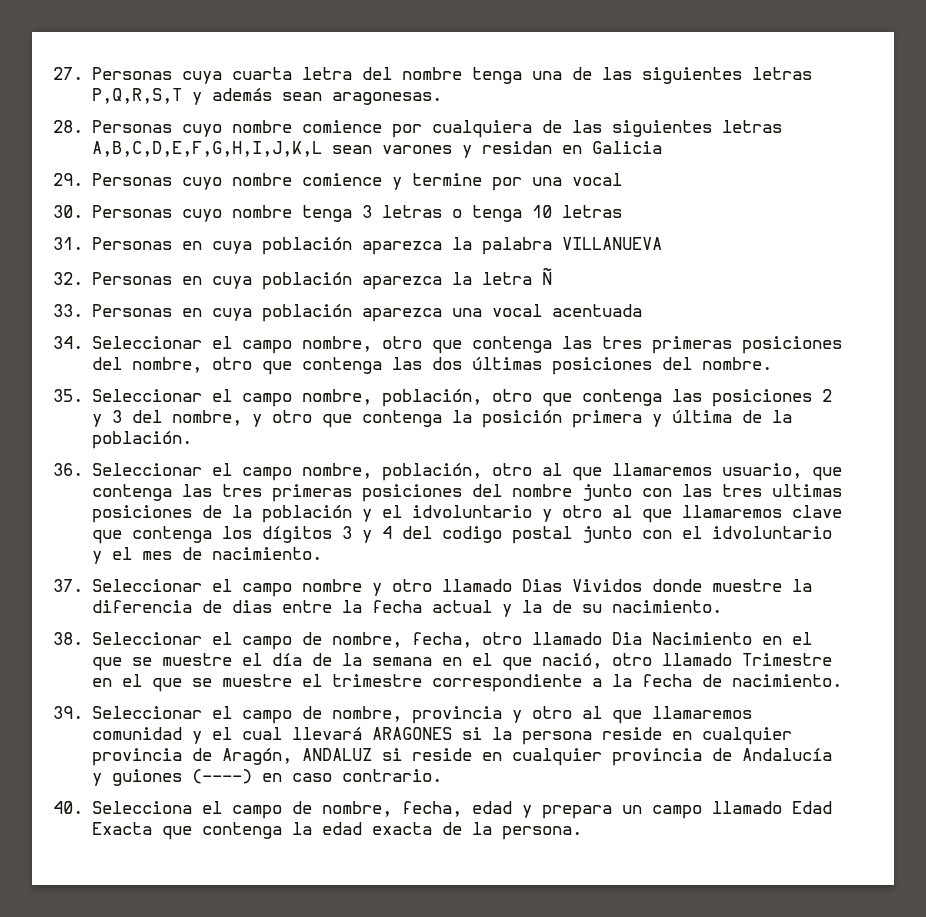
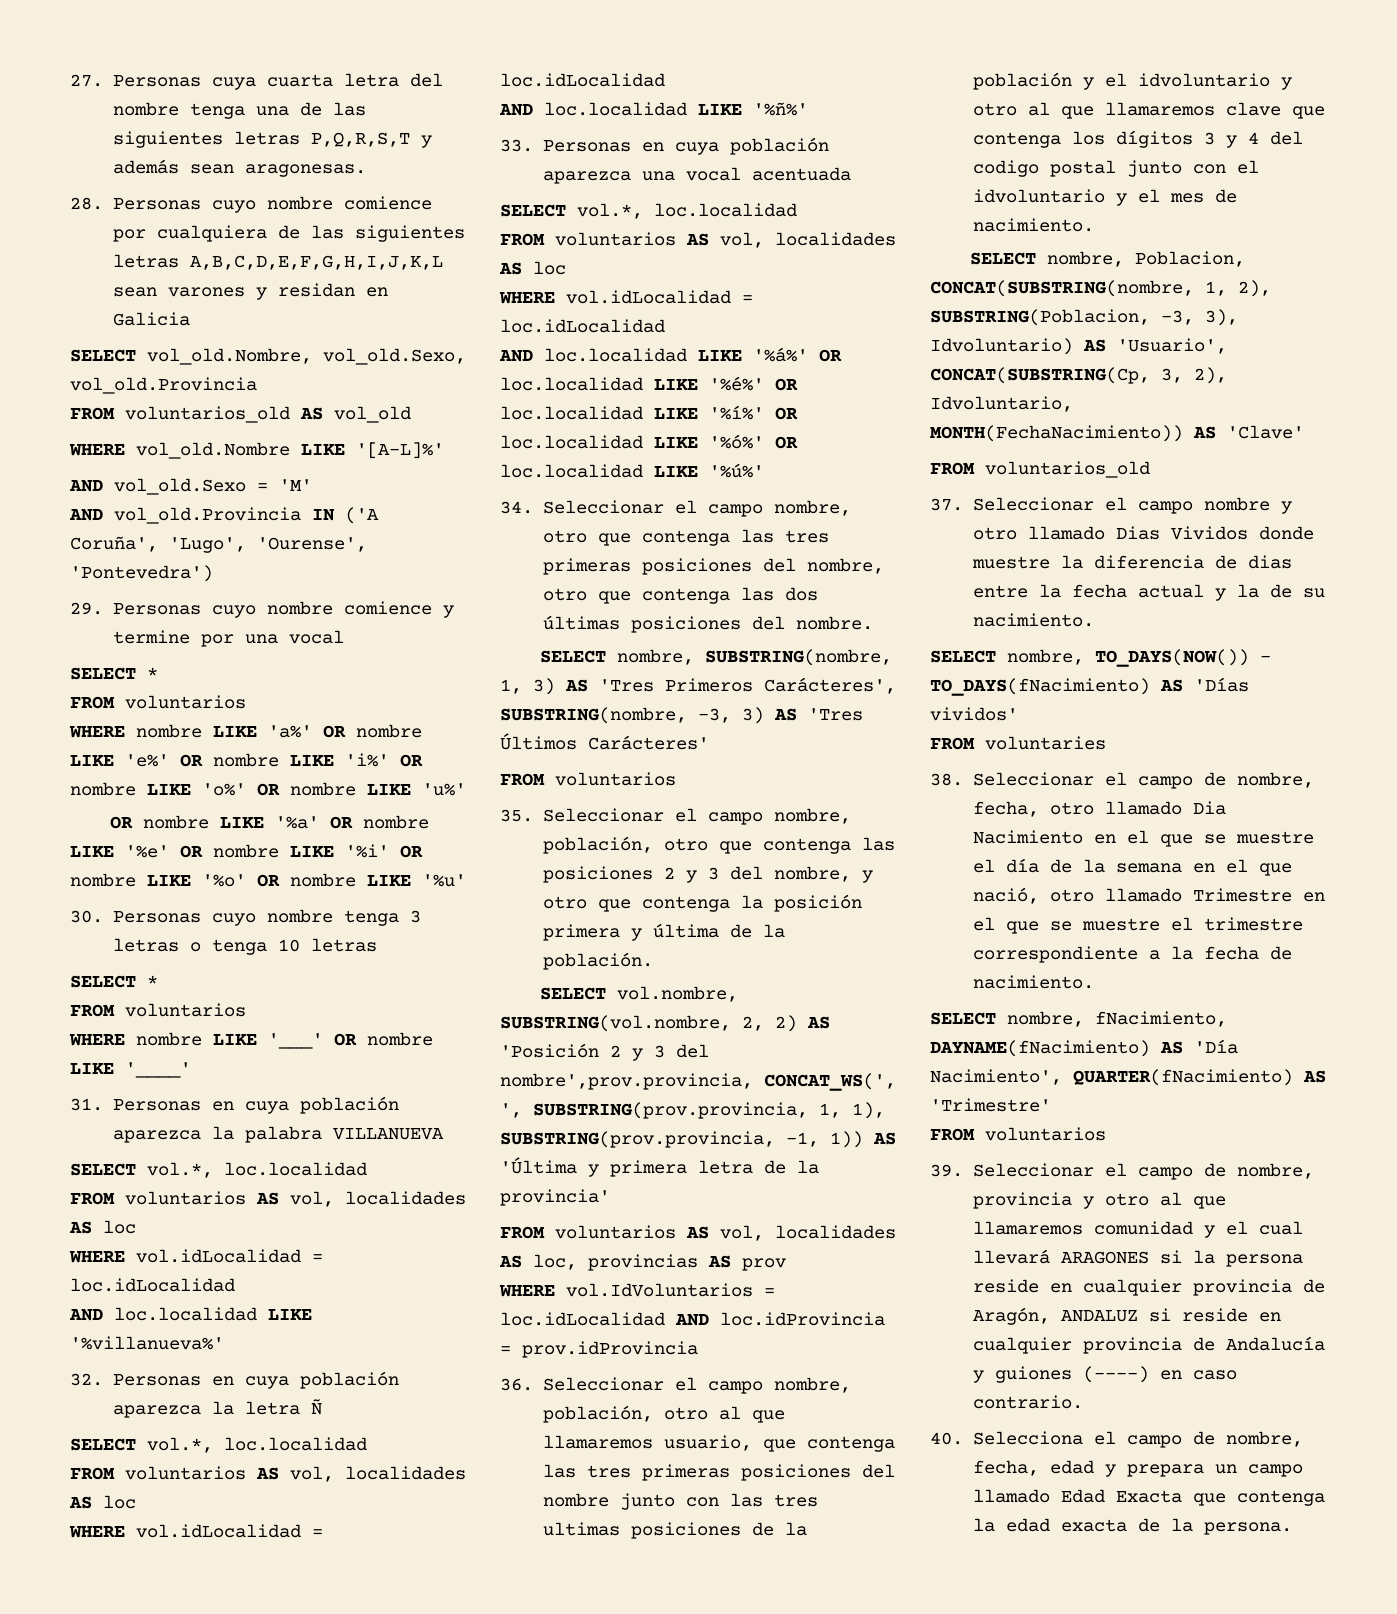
(662, 147) none -> [70,348,466,365] [70,377,257,394] [70,406,411,423] [69,442,444,459] [69,478,312,495] [69,507,379,524] [70,536,367,553] [70,565,213,582] // SELECT vol_old.Nombre, vol_old.Sexo, vol_old.Provincia // FROM voluntarios_old AS vol_old // WHERE vol_old.Nombre LIKE '[A-L]%' // AND vol_old.Sexo = 'M' // AND vol_old.Provincia IN ('A Coruña', 'Lugo', 'Ourense', 'Pontevedra')
(622, 179) none -> [70,667,158,680] [70,695,246,709] [69,724,422,738] [70,753,423,767] [70,782,466,796] [110,815,430,829] [70,844,423,858] [70,873,466,887] // SELECT * // FROM voluntarios // WHERE nombre LIKE 'a%' OR nombre LIKE 'e%' OR nombre LIKE 'i%' OR nombre LIKE 'o%' OR nombre LIKE 'u%' // OR nombre LIKE '%a' OR nombre LIKE '%e' OR nombre LIKE '%i' OR nombre LIKE '%o' OR nombre LIKE '%u'
(622, 211) none -> [70,975,158,988] [70,1003,246,1017] [69,1032,433,1049] [70,1062,191,1078] // SELECT * // FROM voluntarios // WHERE nombre LIKE '___' OR nombre LIKE '____'
(662, 243) none -> [70,1162,367,1178] [70,1191,466,1207] [69,1220,136,1234] [69,1249,323,1263] [70,1278,235,1292] [69,1307,312,1321] [70,1336,224,1350] // SELECT vol.*, loc.localidad // FROM voluntarios AS vol, localidades AS loc // WHERE vol.idLocalidad = loc.idLocalidad // AND loc.localidad LIKE '%villanueva%'
(552, 276) none -> [70,1437,367,1453] [70,1466,466,1482] [69,1495,136,1509] [69,1524,323,1538] [500,73,665,87] [499,102,808,116] // SELECT vol.*, loc.localidad // FROM voluntarios AS vol, localidades AS loc // WHERE vol.idLocalidad = loc.idLocalidad // AND loc.localidad LIKE '%ñ%'
(642, 310) none -> [500,203,797,219] [500,232,896,248] [499,261,566,275] [499,290,753,304] [500,319,665,333] [499,347,842,362] [500,376,798,391] [500,405,798,420] [500,434,798,449] [500,463,764,478] // SELECT vol.*, loc.localidad // FROM voluntarios AS vol, localidades AS loc // WHERE vol.idLocalidad = loc.idLocalidad // AND loc.localidad LIKE '%á%' OR loc.localidad LIKE '%é%' OR loc.localidad LIKE '%í%' OR loc.localidad LIKE '%ó%' OR loc.localidad LIKE '%ú%'
(772, 363) none -> [540,649,893,666] [500,677,896,695] [500,707,863,724] [500,733,709,750] [500,772,676,786] // SELECT nombre, SUBSTRING(nombre, 1, 3) AS 'Tres Primeros Carácteres', SUBSTRING(nombre, -3, 3) AS 'Tres Últimos Carácteres' // FROM voluntarios
(192, 440) none -> [540,986,739,1002] [500,1015,830,1032] [500,1043,709,1061] [500,1073,896,1091] [500,1102,885,1119] [500,1131,896,1148] [500,1157,819,1177] [500,1189,610,1206] [500,1225,896,1241] [499,1254,786,1271] [499,1283,775,1297] [500,1312,885,1326] [500,1341,698,1358] // SELECT vol.nombre, SUBSTRING(vol.nombre, 2, 2) AS 'Posición 2 y 3 del nombre',prov.provincia, CONCAT_WS(', ', SUBSTRING(prov.provincia, 1, 1), SUBSTRING(prov.provincia, -1, 1)) AS 'Última y primera letra de la provincia' // FROM voluntarios AS vol, localidades AS loc, provincias AS prov // WHERE vol.IdVoluntarios = loc.idLocalidad AND loc.idProvincia = prov.idProvincia
(322, 553) none -> [970,251,1246,267] [930,280,1271,297] [930,309,1238,326] [930,338,1227,355] [930,367,1227,384] [930,396,1073,412] [930,425,1304,442] [930,461,1150,478] // SELECT nombre, Poblacion, CONCAT(SUBSTRING(nombre, 1, 2), SUBSTRING(Poblacion, -3, 3), Idvoluntario) AS 'Usuario', CONCAT(SUBSTRING(Cp, 3, 2), Idvoluntario, MONTH(FechaNacimiento)) AS 'Clave' // FROM voluntarios_old
(722, 606) none -> [930,649,1271,667] [930,677,1249,696] [930,707,1018,721] [930,736,1106,750] // SELECT nombre, TO_DAYS(NOW()) - TO_DAYS(fNacimiento) AS 'Días vividos' // FROM voluntaries
(842, 680) none -> [930,1011,1227,1027] [930,1039,1238,1057] [930,1069,1326,1086] [930,1098,1051,1112] [930,1127,1106,1141] // SELECT nombre, fNacimiento, DAYNAME(fNacimiento) AS 'Día Nacimiento', QUARTER(fNacimiento) AS 'Trimestre' // FROM voluntarios

